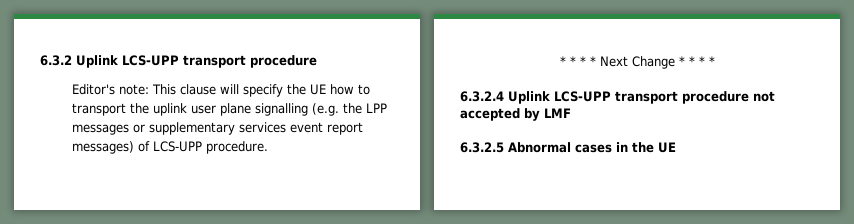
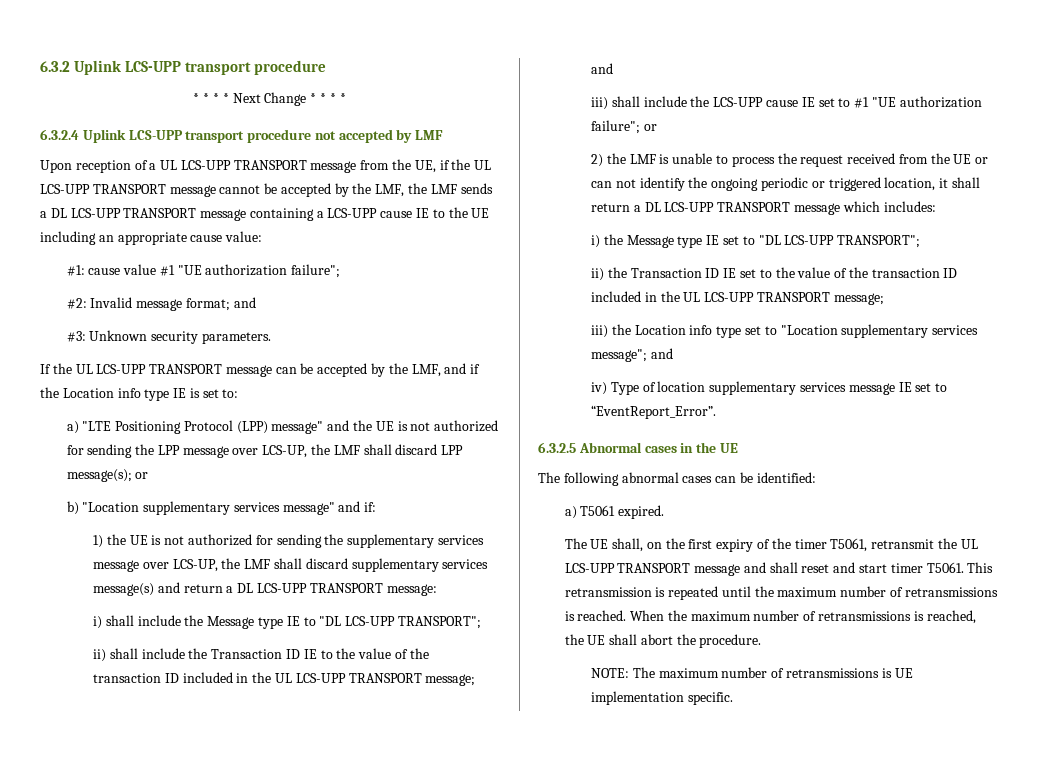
[71,84,370,97] [71,103,387,116] [71,122,363,135] [71,141,268,154] // Editor's note: This clause will specify the UE how to transport the uplink user plane signalling (e.g. the LPP messages or supplementary services event report messages) of LCS-UPP procedure. -> (327, 67) none
(571, 113) none -> [40,159,492,173] [40,183,493,197] [40,207,490,221] [40,231,263,245] [66,264,341,278] [66,297,256,311] [66,330,271,344] [40,363,481,377] [40,387,239,401] [66,420,499,434] [66,444,464,458] [66,469,149,482] [66,501,377,515] [93,534,484,548] [93,558,489,572] [93,582,437,596] [93,615,481,629] [93,648,429,662] [93,672,476,686] [591,63,614,74] [591,96,982,110] [591,120,657,134] [591,153,989,167] [591,177,980,191] [591,201,936,215] [591,234,921,248] [591,267,958,281] [591,291,884,305] [591,324,979,338] [591,348,673,362] [591,381,948,395] [591,405,717,419] // Upon reception of a UL LCS-UPP TRANSPORT message from the UE, if the UL LCS-UPP TRANSPORT message cannot be accepted by the LMF, the LMF sends a DL LCS-UPP TRANSPORT message containing a LCS-UPP cause IE to the UE including an appropriate cause value: // #1: cause value #1 "UE authorization failure"; // #2: Invalid message format; and // #3: Unknown security parameters. // If the UL LCS-UPP TRANSPORT message can be accepted by the LMF, and if the Location info type IE is set to: // a) "LTE Positioning Protocol (LPP) message" and the UE is not authorized for sending the LPP message over LCS-UP, the LMF shall discard LPP message(s); or // b) "Location supplementary services message" and if: // 1) the UE is not authorized for sending the supplementary services message over LCS-UP, the LMF shall discard supplementary services message(s) and return a DL LCS-UPP TRANSPORT message: // i) shall include the Message type IE to "DL LCS-UPP TRANSPORT"; // ii) shall include the Transaction ID IE to the value of the transaction ID included in the UL LCS-UPP TRANSPORT message; and // iii) shall include the LCS-UPP cause IE set to #1 "UE authorization failure"; or // 2) the LMF is unable to process the request received from the UE or can not identify the ongoing periodic or triggered location, it shall return a DL LCS-UPP TRANSPORT message which includes: // i) the Message type IE set to "DL LCS-UPP TRANSPORT"; // ii) the Transaction ID IE set to the value of the transaction ID included in the UL LCS-UPP TRANSPORT message; // iii) the Location info type set to "Location supplementary services message"; and // iv) Type of location supplementary services message IE set to “EventReport_Error”.
(676, 147) none -> [538,472,816,486] [564,505,665,519] [564,538,978,552] [564,562,994,576] [564,586,998,600] [564,610,976,624] [564,634,762,648] [591,667,913,678] [591,691,733,705] // The following abnormal cases can be identified: // a) T5061 expired. // The UE shall, on the first expiry of the timer T5061, retransmit the UL LCS-UPP TRANSPORT message and shall reset and start timer T5061. This retransmission is repeated until the maximum number of retransmissions is reached. When the maximum number of retransmissions is reached, the UE shall abort the procedure. // NOTE: The maximum number of retransmissions is UE implementation specific.

